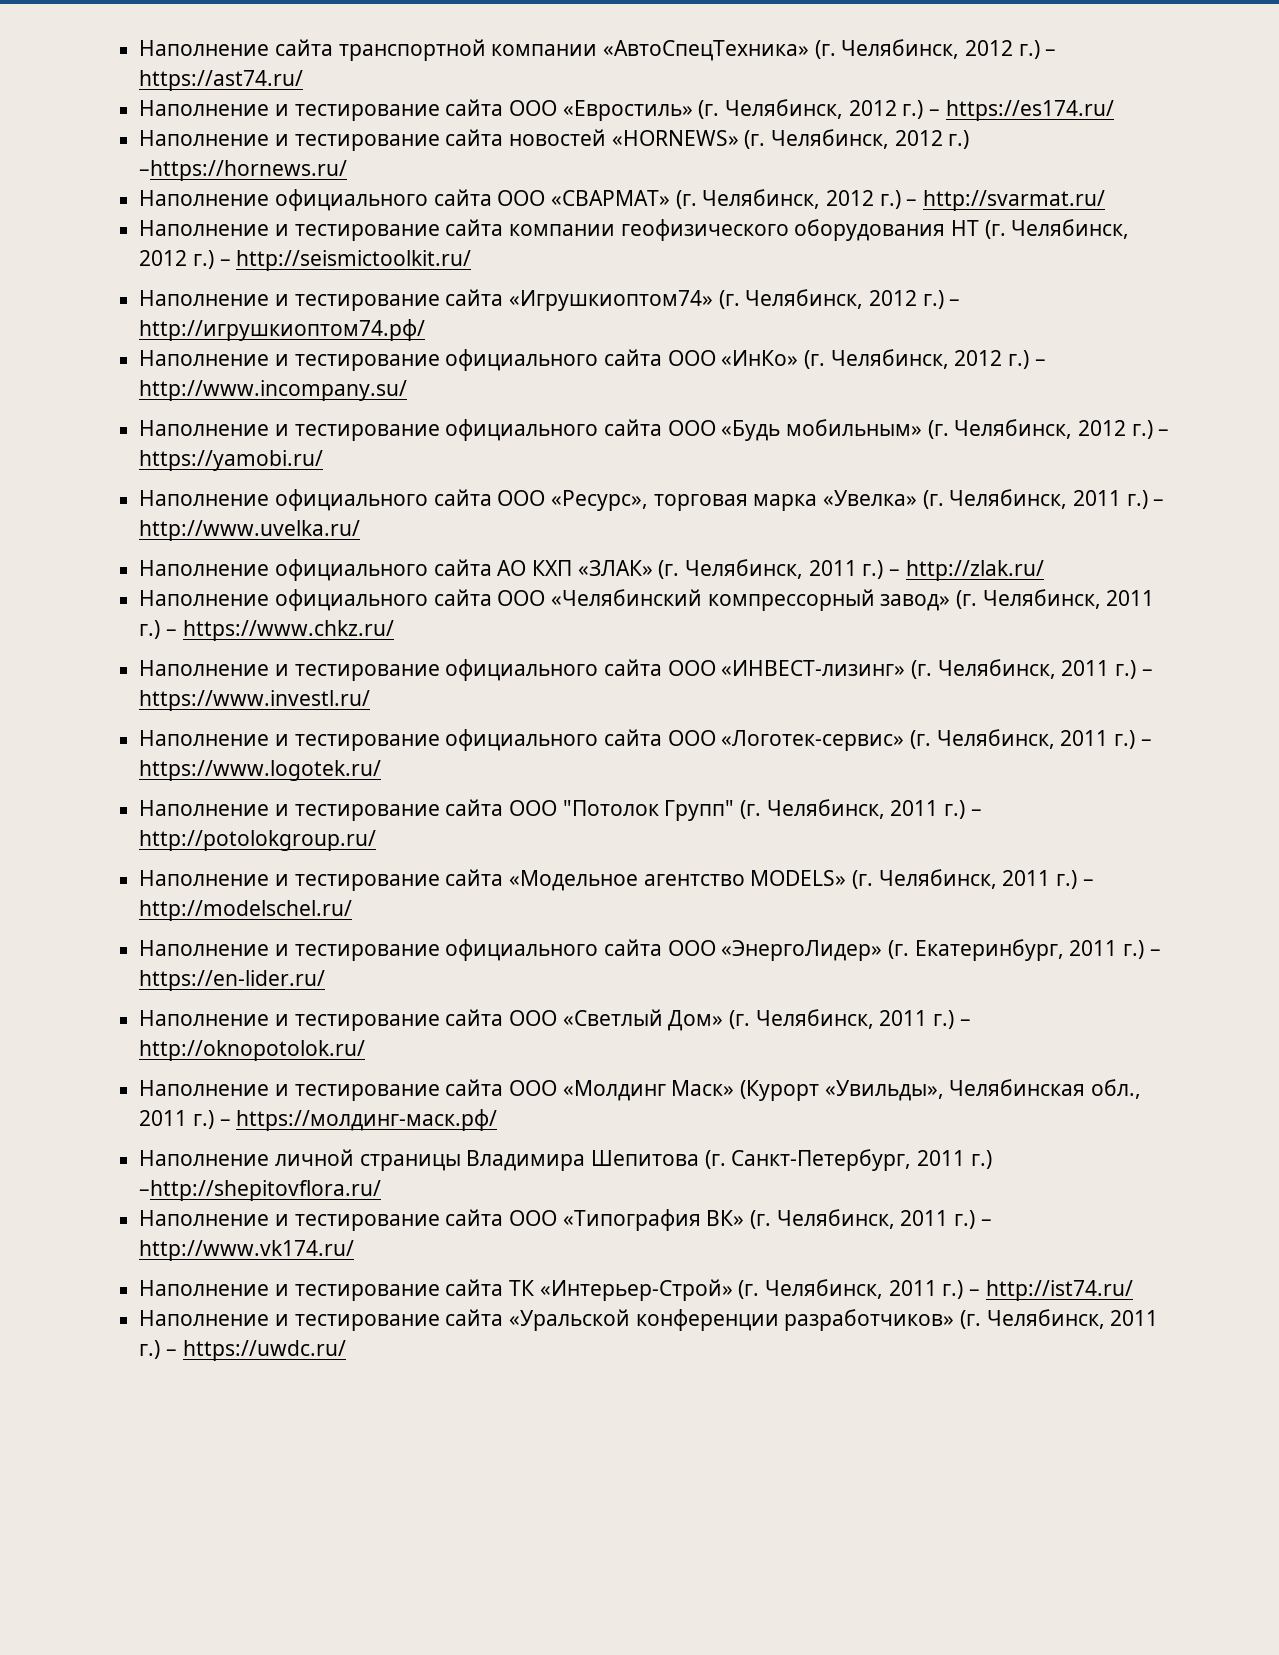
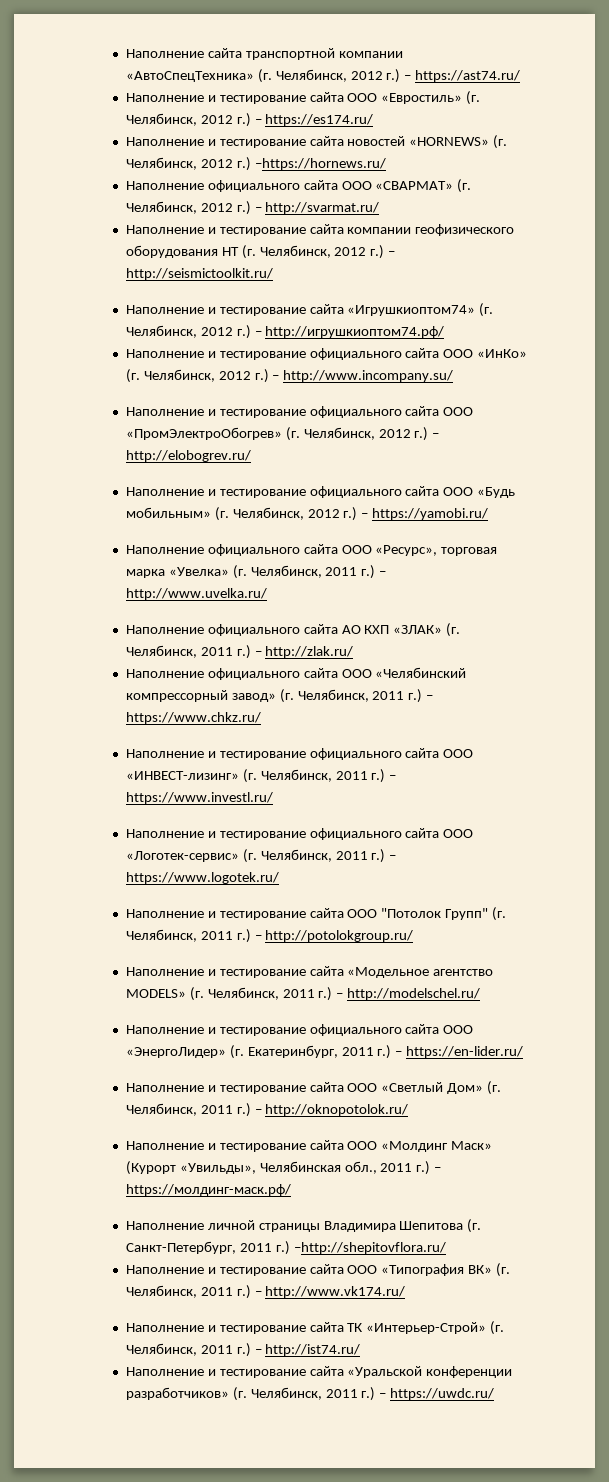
(408, 390) none -> [125,406,474,418] [125,427,440,441] [125,450,251,462] // Наполнение и тестирование официального сайта OOО «ПромЭлектроОбогрев» (г. Челябинск, 2012 г.) – http://elobogrev.ru/

